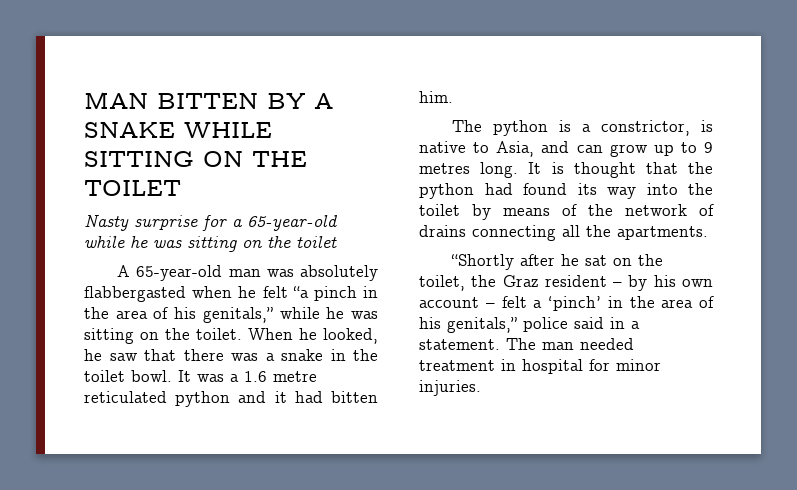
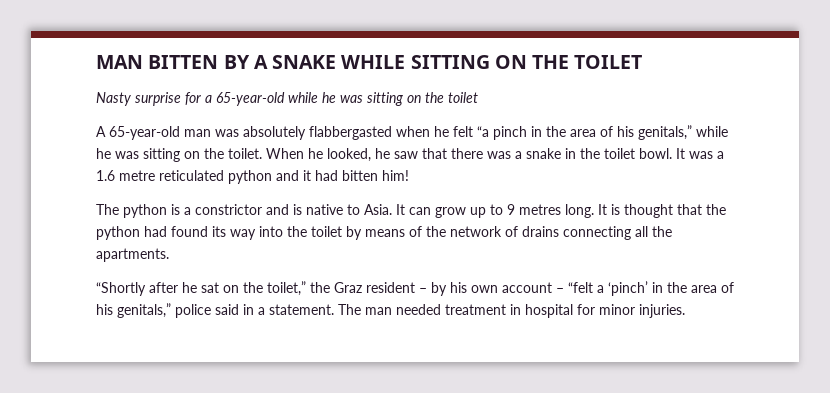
[419,91,453,103] him. -> [382,170,409,181] him!
[601,120,691,136] constrictor, -> [195,204,289,215] constrictor and
[496,141,570,157] Asia, and -> [364,204,405,215] Asia. It
[419,275,465,291] toilet, -> [267,281,306,296] toilet,”
[501,296,527,308] felt -> [568,282,593,293] “felt

